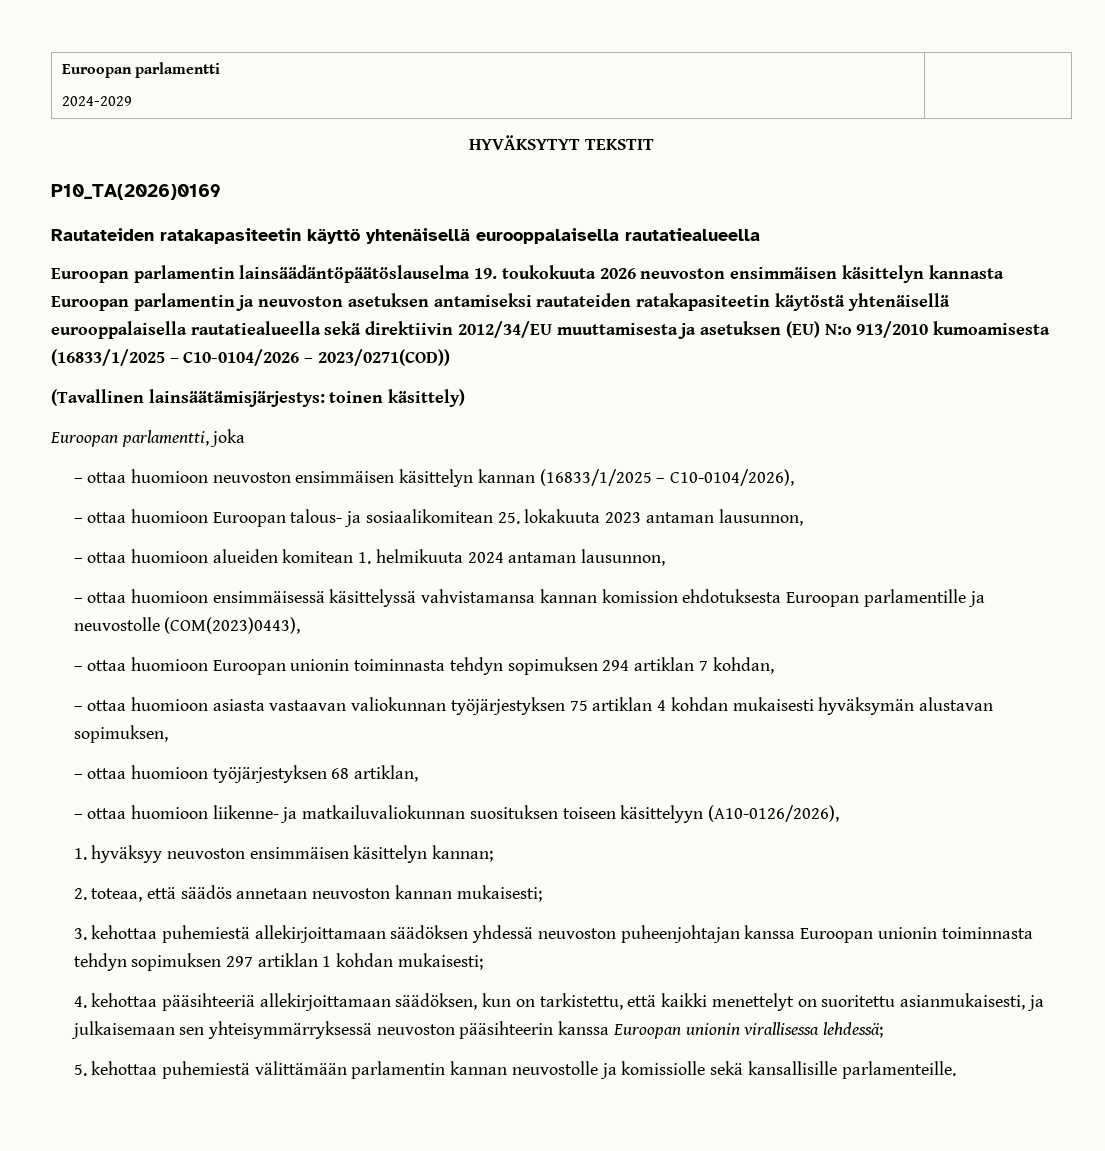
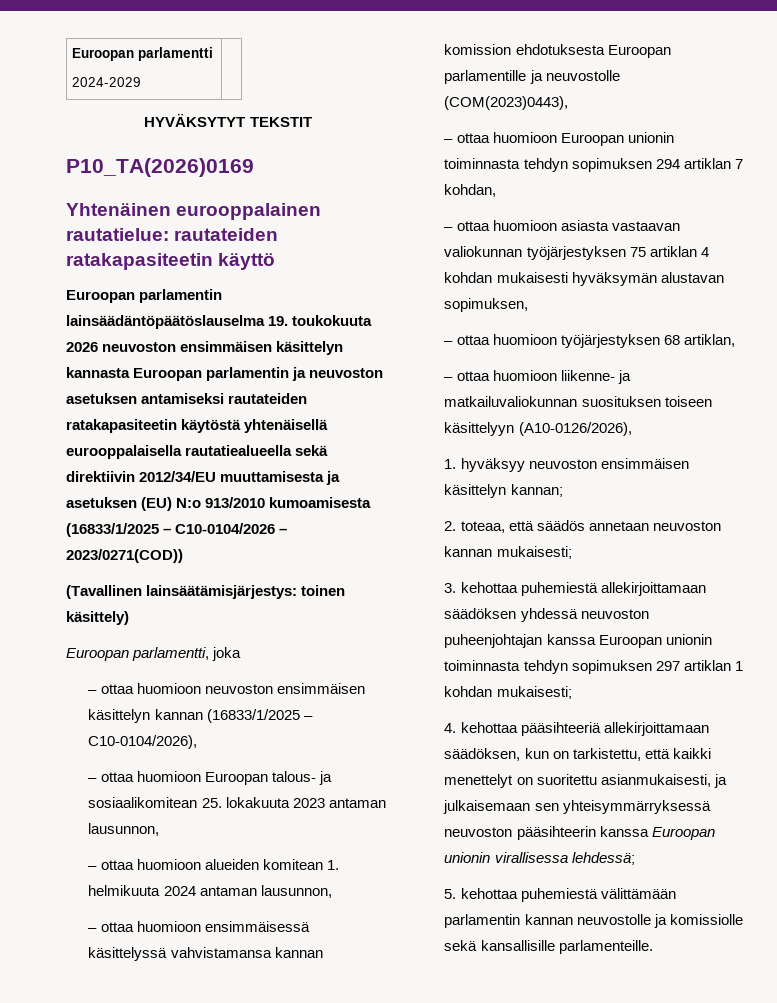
[51,228,154,241] Rautateiden -> [66,203,322,220] [66,228,279,241] Yhtenäinen eurooppalainen rautatielue: rautateiden
[366,228,760,244] yhtenäisellä eurooppalaisella rautatiealueella -> (276, 261) none

